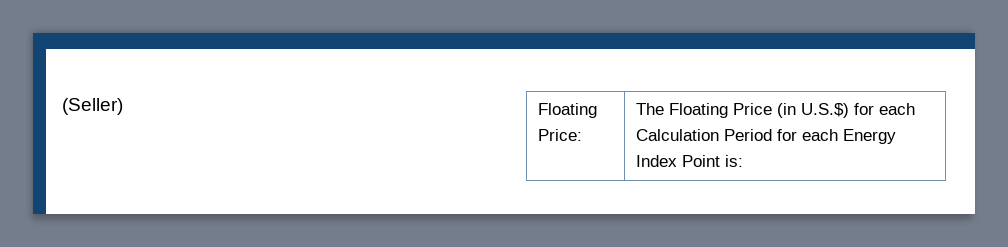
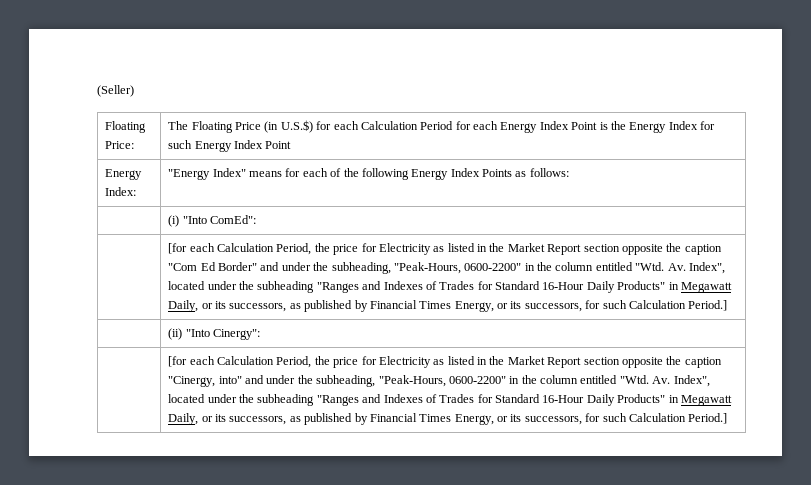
[724,155,743,167] is: -> [599,121,716,133] [168,140,292,152] [105,169,143,180] [105,187,137,196] [168,168,569,180] [168,215,257,227] [168,243,722,255] [168,262,725,274] [168,281,732,293] [168,300,728,312] [168,328,261,340] [168,356,722,368] [168,375,710,387] [168,394,732,406] [168,413,728,425] is the Energy Index for such Energy Index Point // Energy Index: | "Energy Index" means for each of the following Energy Index Points as follows: // | (i) "Into ComEd": // | [for each Calculation Period, the price for Electricity as listed in the Market Report section opposite the caption "Com Ed Border" and under the subheading, "Peak-Hours, 0600-2200" in the column entitled "Wtd. Av. Index", located under the subheading "Ranges and Indexes of Trades for Standard 16-Hour Daily Products" in Megawatt Daily, or its successors, as published by Financial Times Energy, or its successors, for such Calculation Period.] // | (ii) "Into Cinergy": // | [for each Calculation Period, the price for Electricity as listed in the Market Report section opposite the caption "Cinergy, into" and under the subheading, "Peak-Hours, 0600-2200" in the column entitled "Wtd. Av. Index", located under the subheading "Ranges and Indexes of Trades for Standard 16-Hour Daily Products" in Megawatt Daily, or its successors, as published by Financial Times Energy, or its successors, for such Calculation Period.]

